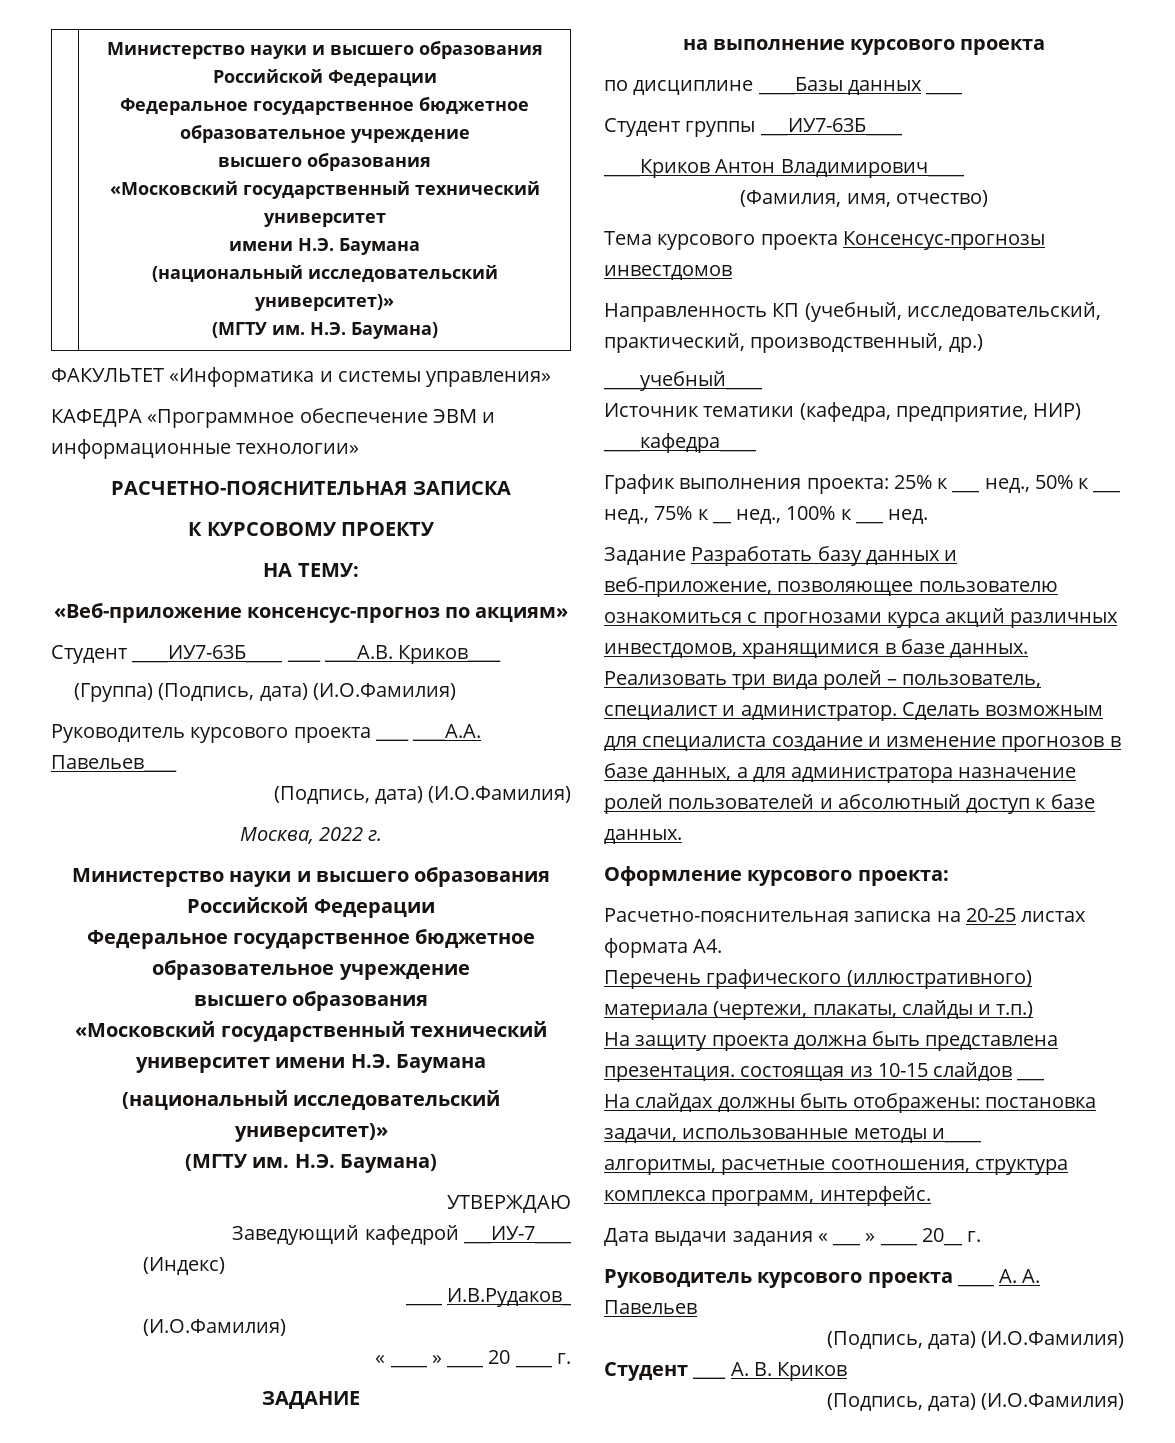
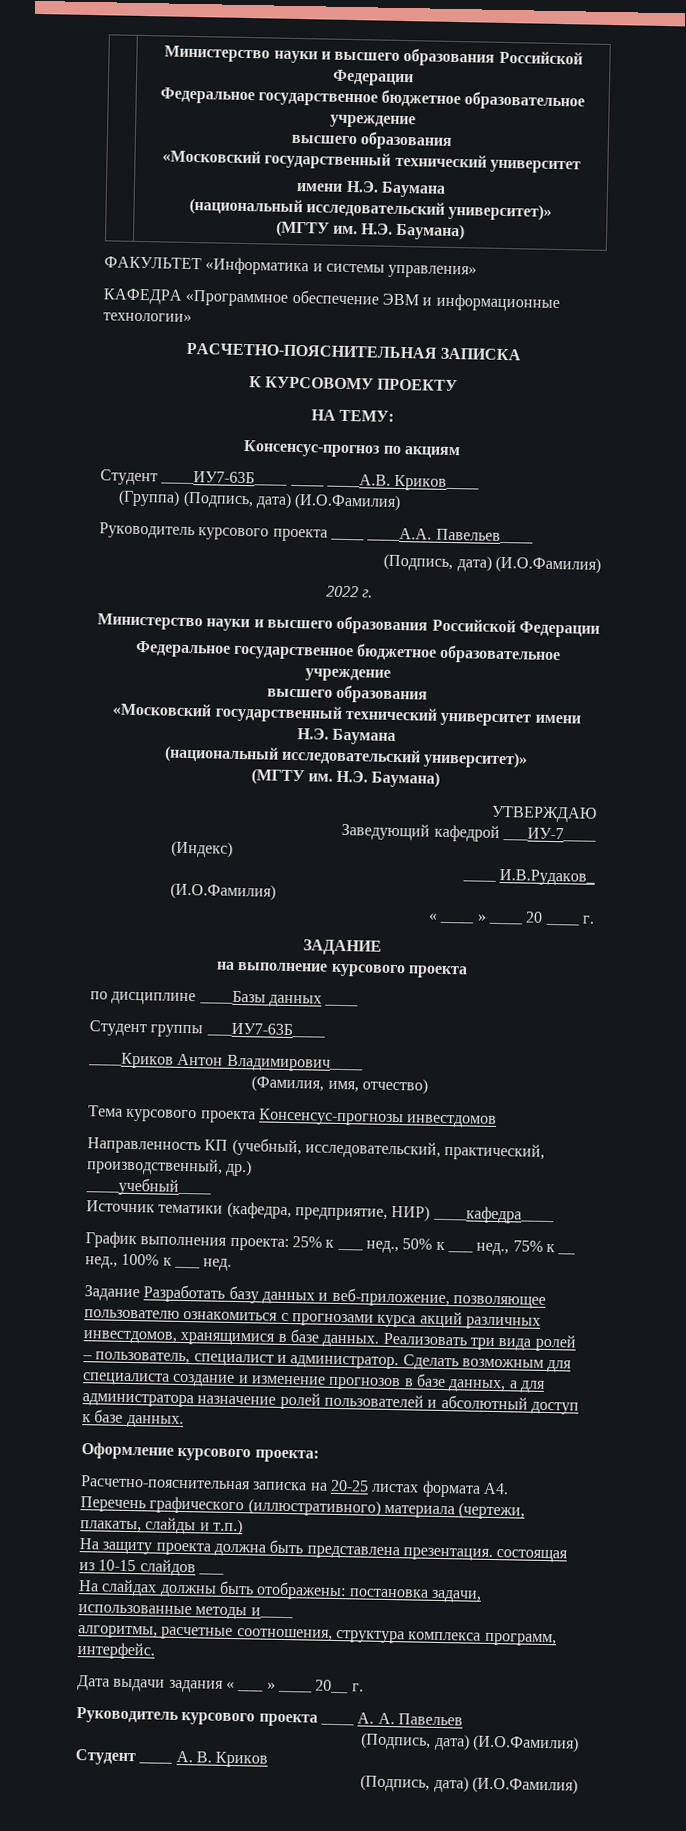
[53,603,569,623] «Веб-приложение консенсус-прогноз по акциям» -> [243,440,461,459] Консенсус-прогноз по акциям
[239,827,314,844] Москва, -> (601, 564) none

